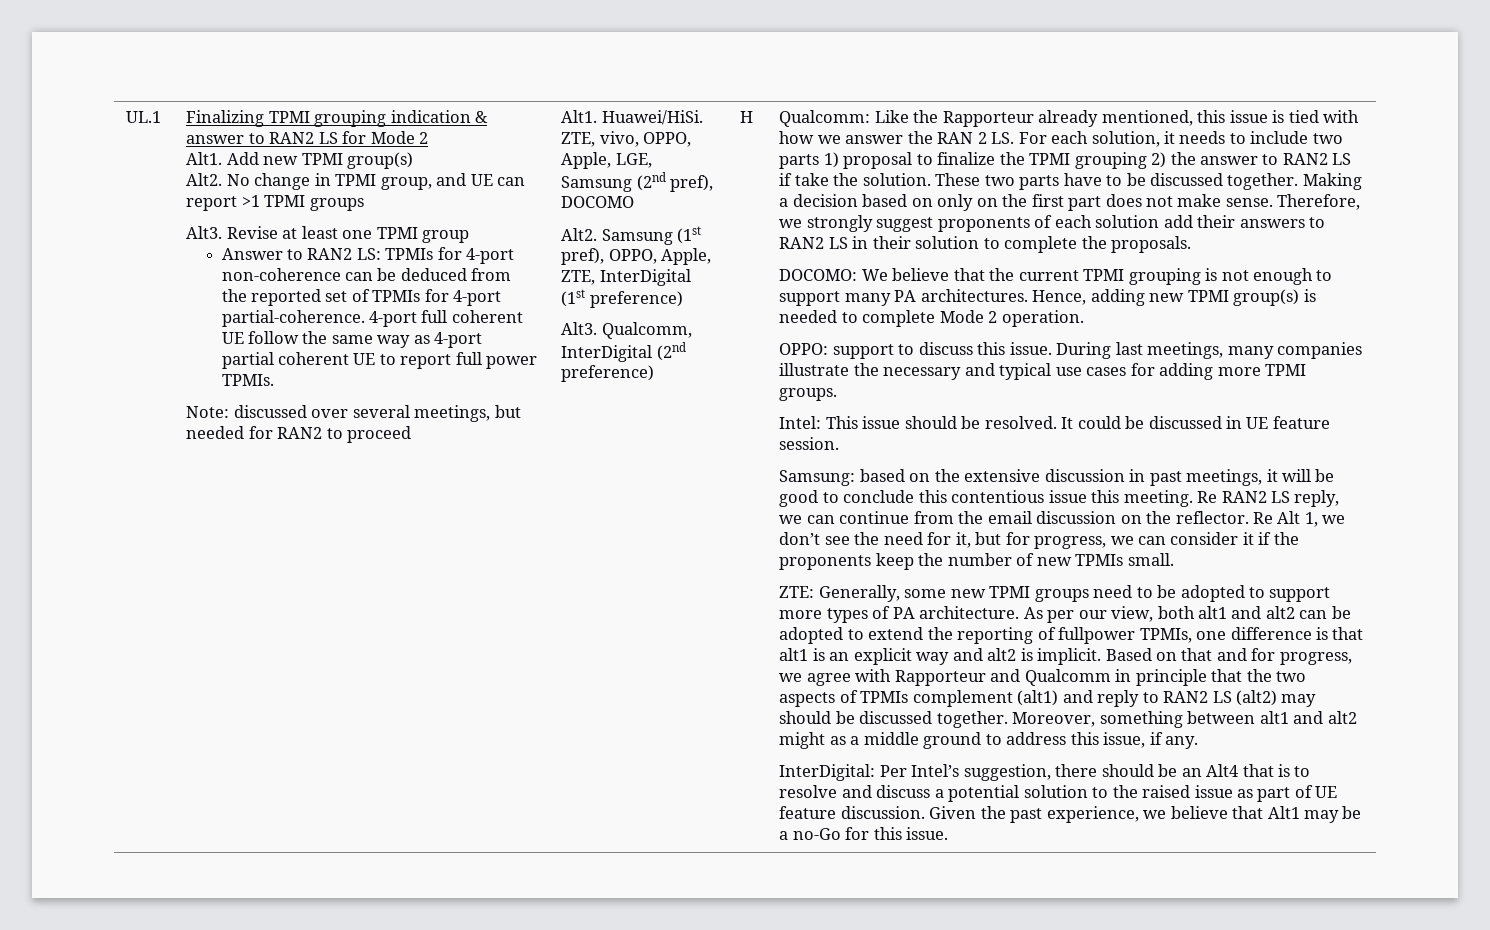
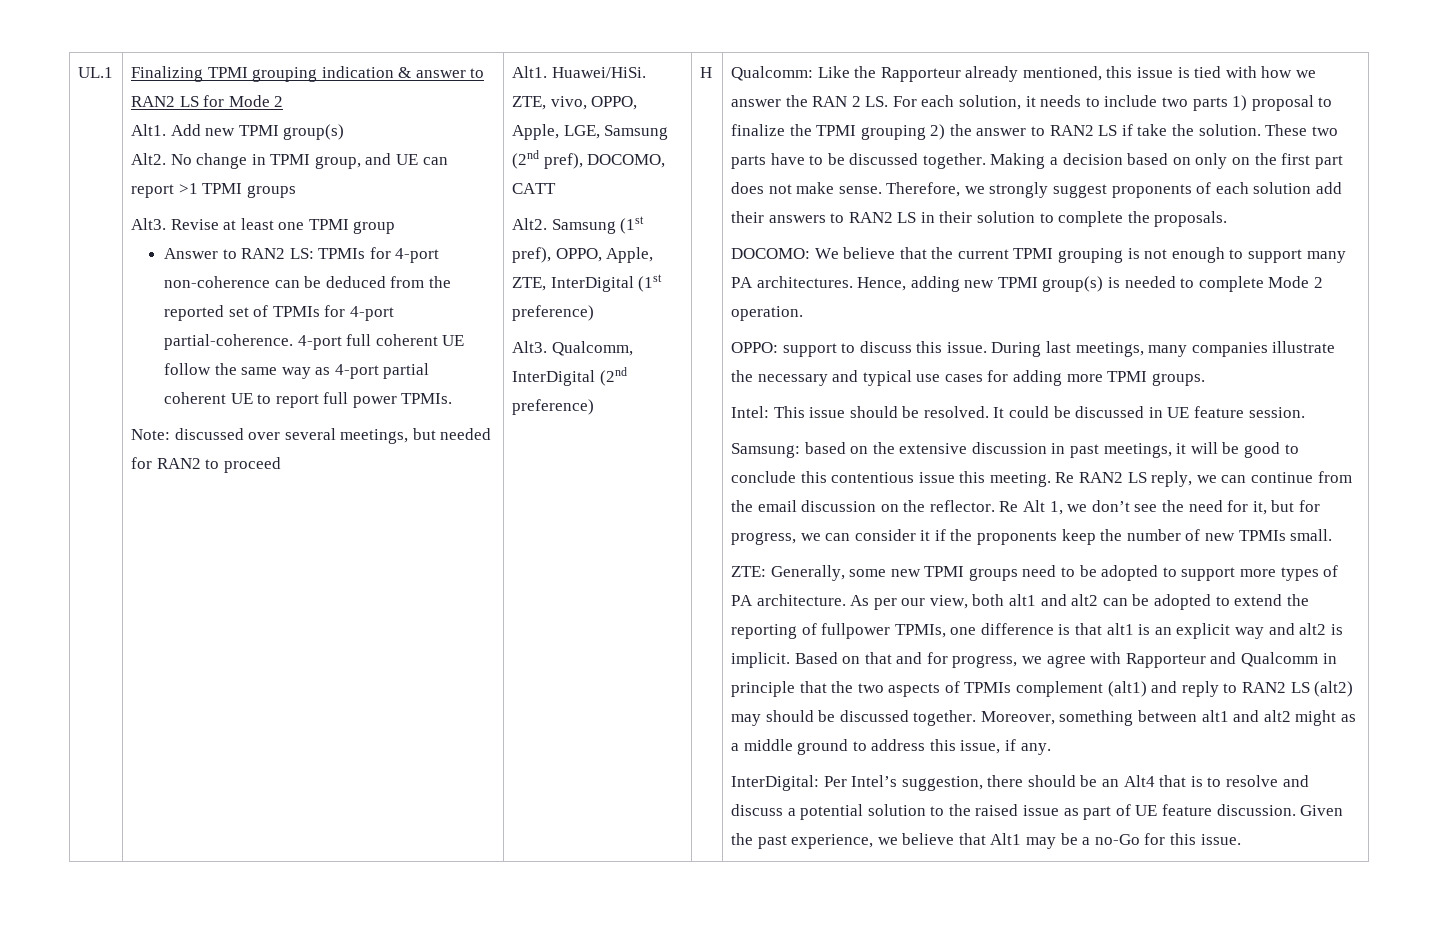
[561,196,635,208] DOCOMO -> [587,154,666,168] [511,183,556,194] DOCOMO, CATT

